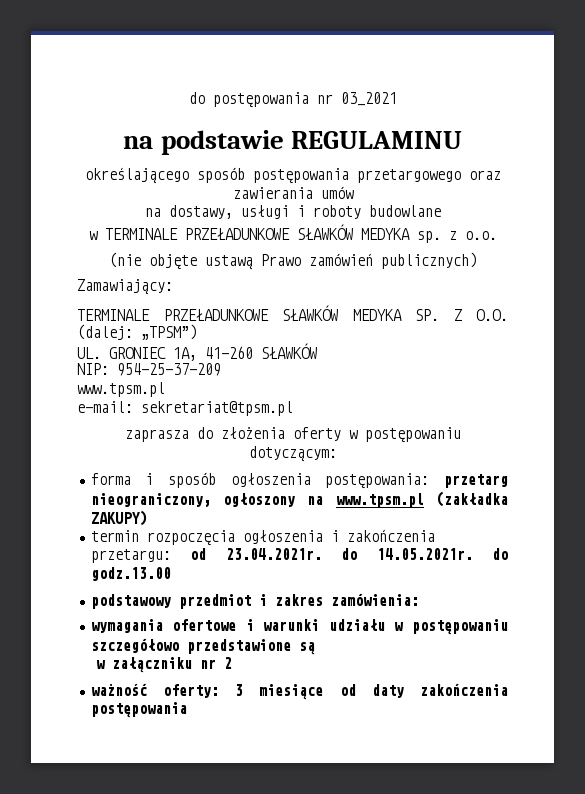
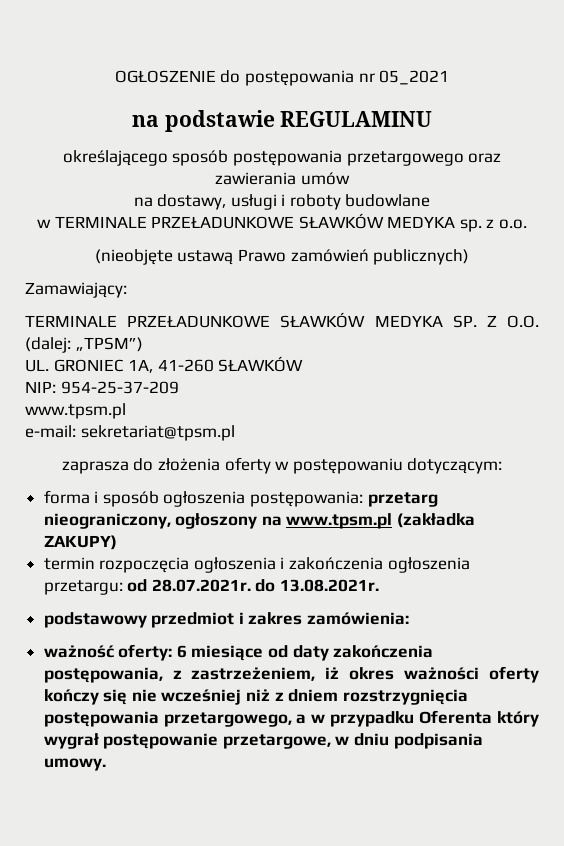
(188, 98) none -> [114,70,216,83] OGŁOSZENIE
[340,92,397,106] 03_2021 -> [379,70,450,85] 05_2021
[108,252,197,270] (nie objęte -> [94,249,173,265] (nieobjęte
(435, 535) none -> [387,557,470,573] ogłoszenia
[225,548,508,560] [90,567,171,581] 23.04.2021r. do 14.05.2021r. do godz.13.00 -> [151,579,380,592] 28.07.2021r. do 13.08.2021r.
[90,619,508,635] [90,638,315,655] [96,657,233,673] // wymagania ofertowe i warunki udziału w postępowaniu szczegółowo przedstawione są // w załączniku nr 2 -> (410, 618) none
[235,684,244,696] 3 -> [176,645,187,658] 6
[90,702,187,718] postępowania -> [43,666,539,683] [43,689,468,705] [43,710,539,727] [43,733,483,749] [43,758,106,771] postępowania, z zastrzeżeniem, iż okres ważności oferty kończy się nie wcześniej niż z dniem rozstrzygnięcia postępowania przetargowego, a w przypadku Oferenta który wygrał postępowanie przetargowe, w dniu podpisania umowy.

